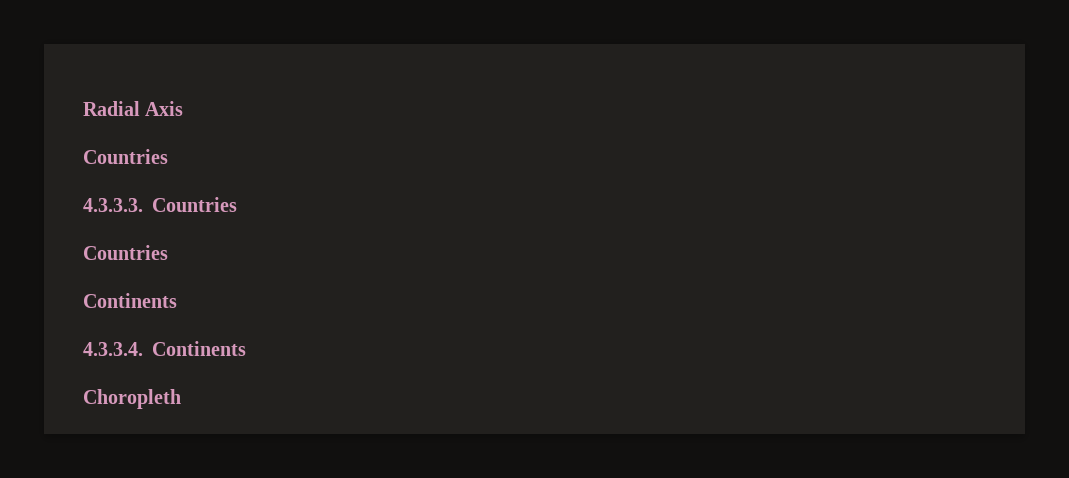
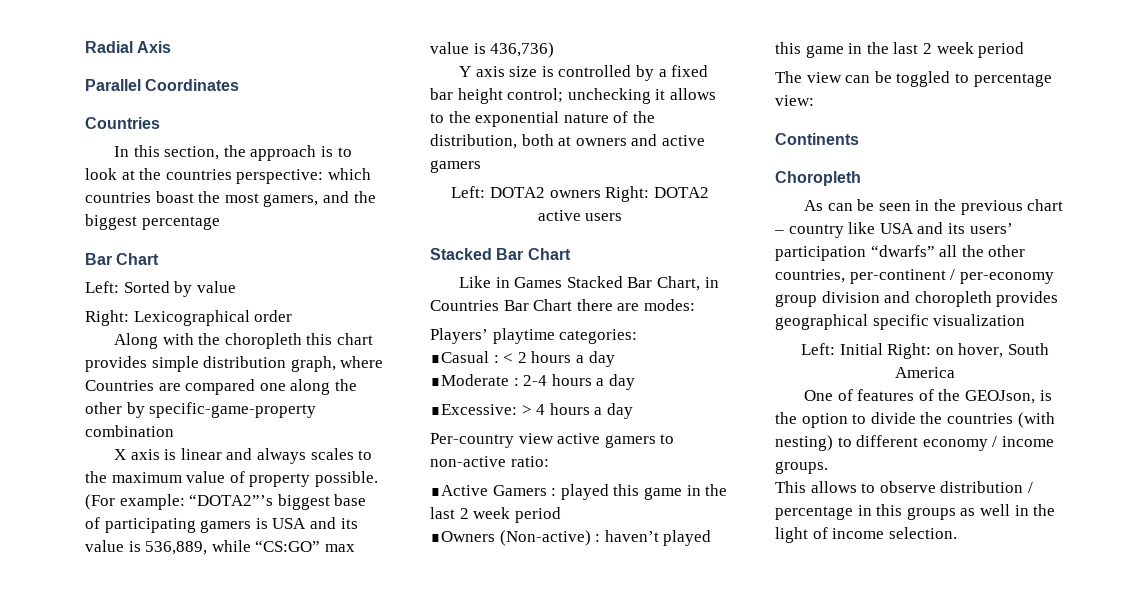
[83,149,168,164] [83,197,237,212] [83,245,168,260] [83,293,177,308] [83,341,246,356] [83,389,181,409] Countries // 4.3.3.3. Countries // Countries // Continents // 4.3.3.4. Continents // Choropleth -> [85,79,240,91] [85,117,160,129] [114,145,352,161] [85,168,371,184] [85,191,376,207] [85,214,220,230] [85,253,160,265] [85,281,236,297] [85,310,293,326] [114,333,374,349] [85,356,384,372] [85,379,357,395] [85,402,317,418] [85,425,174,437] [114,448,373,464] [85,471,378,487] [85,494,367,510] [85,517,358,533] [85,540,355,555] [430,42,555,58] [459,65,709,81] [430,88,716,104] [430,111,655,127] [430,134,705,149] [430,160,481,173] [451,186,709,202] [537,210,623,221] [430,248,571,260] [459,276,719,291] [430,299,695,311] [430,328,638,344] [430,351,615,367] [430,374,635,390] [430,403,633,419] [430,433,675,448] [430,456,549,467] [430,484,728,500] [430,507,561,523] [430,530,712,546] [775,42,1025,58] [775,71,1052,87] [775,95,814,106] [775,133,859,145] [775,171,861,186] [804,199,1064,215] [774,222,1013,238] [775,245,1026,261] [775,269,1054,284] [775,291,1059,307] [775,314,1026,330] [801,343,1049,359] [895,367,955,378] [804,389,1052,404] [775,412,1055,428] [775,435,1054,451] [775,461,828,474] [775,481,1033,493] [775,504,1056,520] [775,527,957,543] Parallel Coordinates // Countries // In this section, the approach is to look at the countries perspective: which countries boast the most gamers, and the biggest percentage // Bar Chart // Left: Sorted by value // Right: Lexicographical order // Along with the choropleth this chart provides simple distribution graph, where Countries are compared one along the other by specific-game-property combination // X axis is linear and always scales to the maximum value of property possible. (For example: “DOTA2”’s biggest base of participating gamers is USA and its value is 536,889, while “CS:GO” max value is 436,736) // Y axis size is controlled by a fixed bar height control; unchecking it allows to the exponential nature of the distribution, both at owners and active gamers // Left: DOTA2 owners Right: DOTA2 active users // Stacked Bar Chart // Like in Games Stacked Bar Chart, in Countries Bar Chart there are modes: // Players’ playtime categories: // ∎Casual : < 2 hours a day // ∎Moderate : 2-4 hours a day // ∎Excessive: > 4 hours a day // Per-country view active gamers to non-active ratio: // ∎Active Gamers : played this game in the last 2 week period // ∎Owners (Non-active) : haven’t played this game in the last 2 week period // The view can be toggled to percentage view: // Continents // Choropleth // As can be seen in the previous chart – country like USA and its users’ participation “dwarfs” all the other countries, per-continent / per-economy group division and choropleth provides geographical specific visualization // Left: Initial Right: on hover, South America // One of features of the GEOJson, is the option to divide the countries (with nesting) to different economy / income groups. // This allows to observe distribution / percentage in this groups as well in the light of income selection.

